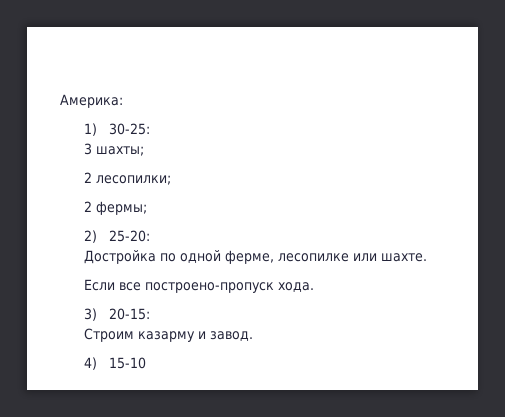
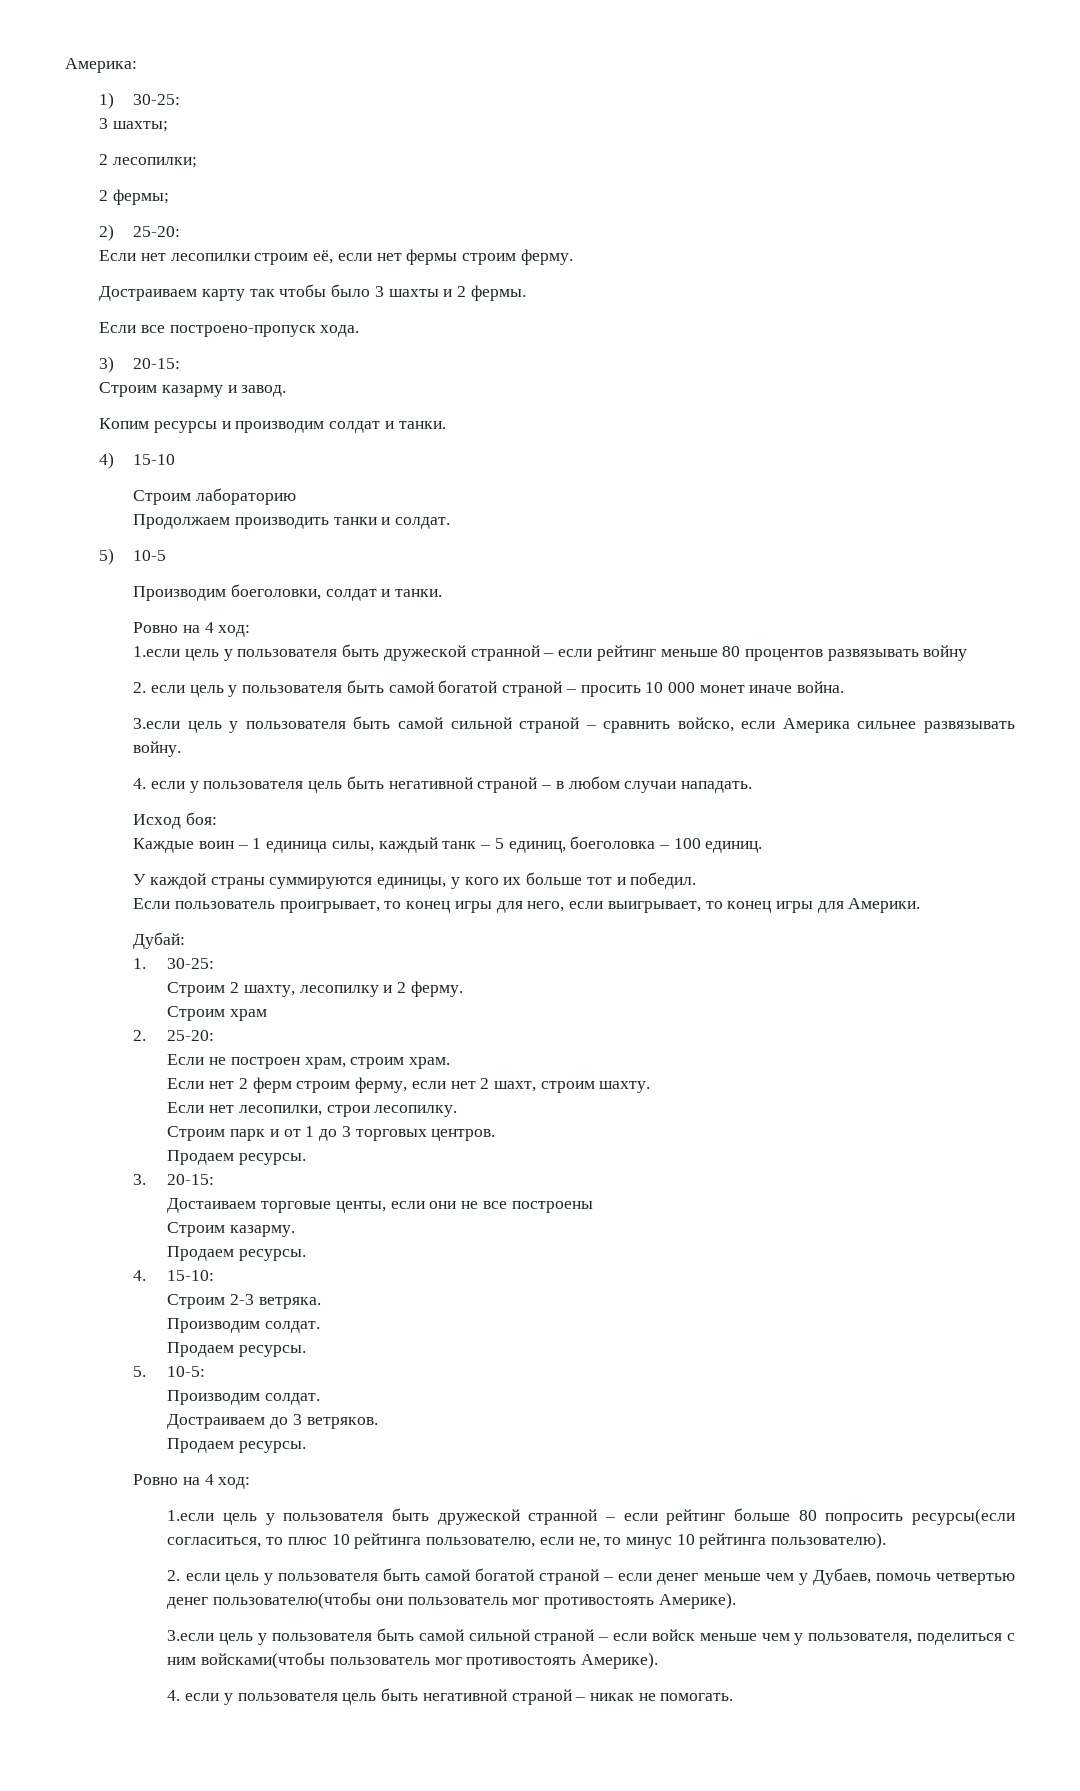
[84,250,428,264] Достройка по одной ферме, лесопилке или шахте. -> [99,249,573,265] [99,284,526,301] Если нет лесопилки строим её, если нет фермы строим ферму. // Достраиваем карту так чтобы было 3 шахты и 2 фермы.
[84,357,146,370] 4) 15-10 -> [99,418,446,433] [99,452,176,469] [133,488,297,505] [133,514,451,529] [99,548,167,565] [133,584,443,601] [133,622,251,637] [133,644,968,661] [133,680,845,697] [133,716,1016,733] [133,741,182,757] [133,776,752,793] [133,812,218,829] [133,836,763,853] [133,872,697,889] [133,898,921,913] [133,932,186,949] [133,958,215,969] [167,981,463,997] [167,1006,268,1021] [133,1030,215,1041] [167,1054,451,1069] [167,1077,651,1093] [167,1102,458,1117] [167,1126,496,1141] [167,1150,307,1165] [133,1174,215,1185] [167,1198,593,1213] [167,1222,296,1237] [167,1246,307,1261] [133,1270,215,1281] [167,1294,321,1309] [167,1318,321,1333] [167,1342,307,1357] [133,1366,206,1377] [167,1390,321,1405] [167,1414,378,1429] [167,1438,307,1453] [133,1474,251,1489] [167,1508,1015,1525] [167,1532,887,1549] [167,1568,1016,1585] [167,1592,736,1609] [167,1628,1016,1645] [167,1652,659,1669] [167,1688,734,1705] Копим ресурсы и производим солдат и танки. // 4) 15-10 // Строим лабораторию // Продолжаем производить танки и солдат. // 5) 10-5 // Производим боеголовки, солдат и танки. // Ровно на 4 ход: // 1.если цель у пользователя быть дружеской странной – если рейтинг меньше 80 процентов развязывать войну // 2. если цель у пользователя быть самой богатой страной – просить 10 000 монет иначе война. // 3.если цель у пользователя быть самой сильной страной – сравнить войско, если Америка сильнее развязывать войну. // 4. если у пользователя цель быть негативной страной – в любом случаи нападать. // Исход боя: // Каждые воин – 1 единица силы, каждый танк – 5 единиц, боеголовка – 100 единиц. // У каждой страны суммируются единицы, у кого их больше тот и победил. // Если пользователь проигрывает, то конец игры для него, если выигрывает, то конец игры для Америки. // Дубай: // 1. 30-25: // Строим 2 шахту, лесопилку и 2 ферму. // Строим храм // 2. 25-20: // Если не построен храм, строим храм. // Если нет 2 ферм строим ферму, если нет 2 шахт, строим шахту. // Если нет лесопилки, строи лесопилку. // Строим парк и от 1 до 3 торговых центров. // Продаем ресурсы. // 3. 20-15: // Достаиваем торговые центы, если они не все построены // Строим казарму. // Продаем ресурсы. // 4. 15-10: // Строим 2-3 ветряка. // Производим солдат. // Продаем ресурсы. // 5. 10-5: // Производим солдат. // Достраиваем до 3 ветряков. // Продаем ресурсы. // Ровно на 4 ход: // 1.если цель у пользователя быть дружеской странной – если рейтинг больше 80 попросить ресурсы(если согласиться, то плюс 10 рейтинга пользователю, если не, то минус 10 рейтинга пользователю). // 2. если цель у пользователя быть самой богатой страной – если денег меньше чем у Дубаев, помочь четвертью денег пользователю(чтобы они пользователь мог противостоять Америке). // 3.если цель у пользователя быть самой сильной страной – если войск меньше чем у пользователя, поделиться с ним войсками(чтобы пользователь мог противостоять Америке). // 4. если у пользователя цель быть негативной страной – никак не помогать.

